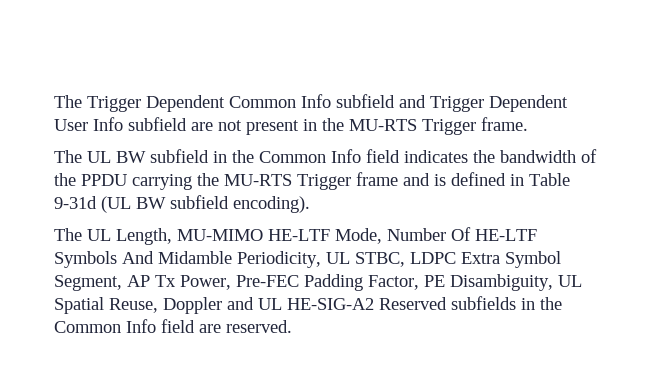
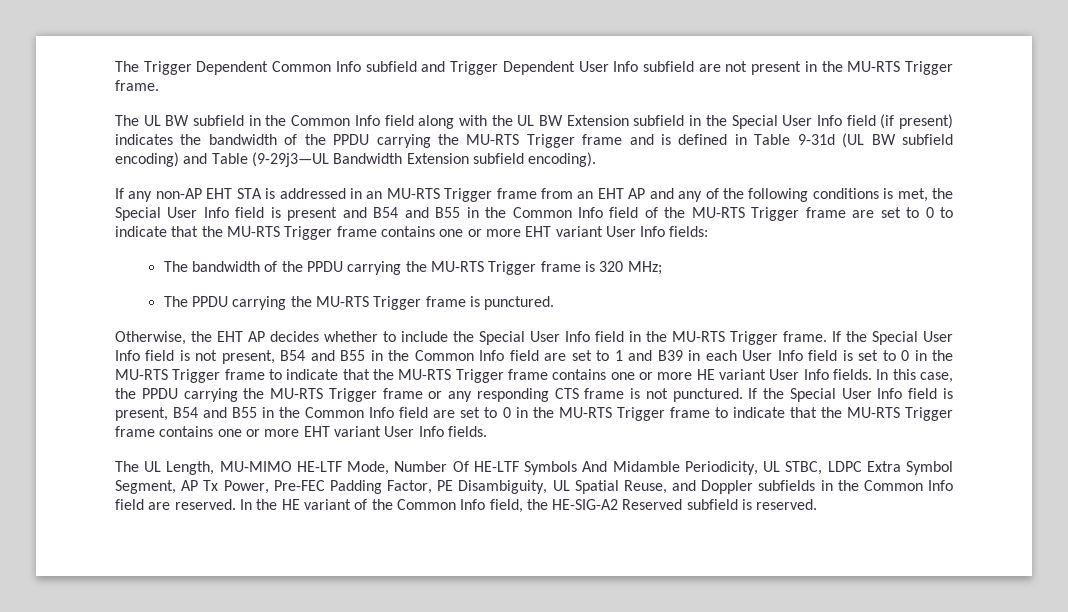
(400, 156) none -> [418,114,953,129] along with the UL BW Extension subfield in the Special User Info field (if present)
[233,196,310,213] encoding). -> [115,152,597,167] [115,188,953,202] [115,207,954,221] [115,226,709,240] [163,261,662,275] [163,296,555,310] [115,331,953,345] [115,350,953,364] [115,369,954,383] [115,388,954,402] [115,407,954,421] [115,426,487,437] encoding) and Table (9-29j3—UL Bandwidth Extension subfield encoding). // If any non-AP EHT STA is addressed in an MU-RTS Trigger frame from an EHT AP and any of the following conditions is met, the Special User Info field is present and B54 and B55 in the Common Info field of the MU-RTS Trigger frame are set to 0 to indicate that the MU-RTS Trigger frame contains one or more EHT variant User Info fields: // The bandwidth of the PPDU carrying the MU-RTS Trigger frame is 320 MHz; // The PPDU carrying the MU-RTS Trigger frame is punctured. // Otherwise, the EHT AP decides whether to include the Special User Info field in the MU-RTS Trigger frame. If the Special User Info field is not present, B54 and B55 in the Common Info field are set to 1 and B39 in each User Info field is set to 0 in the MU-RTS Trigger frame to indicate that the MU-RTS Trigger frame contains one or more HE variant User Info fields. In this case, the PPDU carrying the MU-RTS Trigger frame or any responding CTS frame is not punctured. If the Special User Info field is present, B54 and B55 in the Common Info field are set to 0 in the MU-RTS Trigger frame to indicate that the MU-RTS Trigger frame contains one or more EHT variant User Info fields.
[163,297,447,314] Doppler and UL HE-SIG-A2 Reserved -> [672,480,754,494] and Doppler
(292, 326) none -> [239,499,818,513] In the HE variant of the Common Info field, the HE-SIG-A2 Reserved subfield is reserved.

